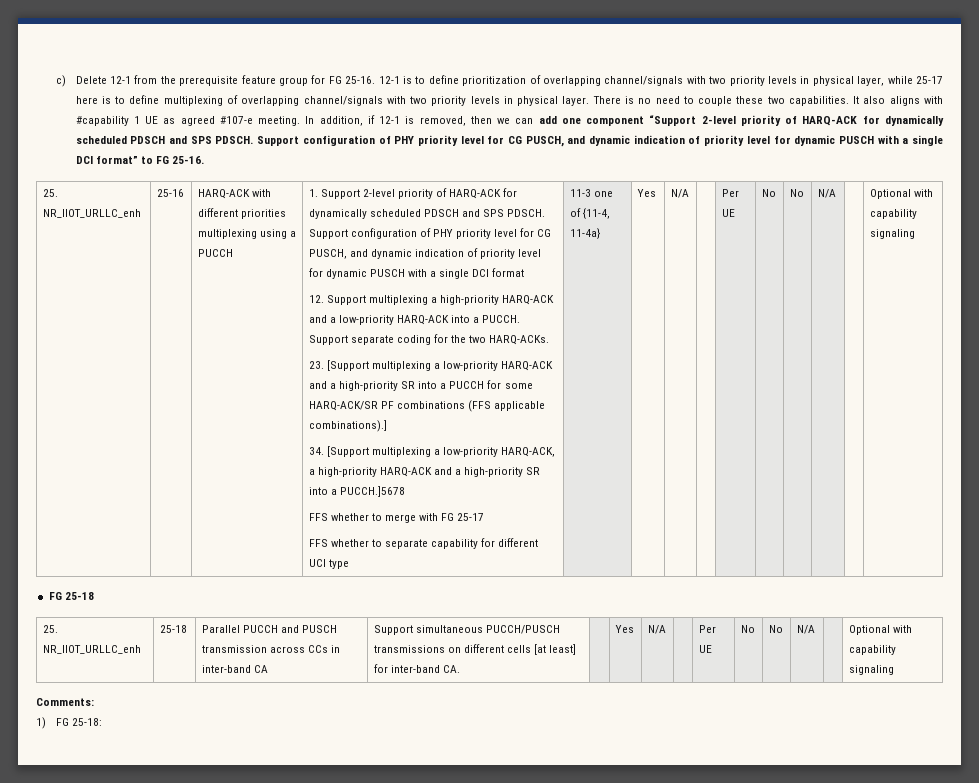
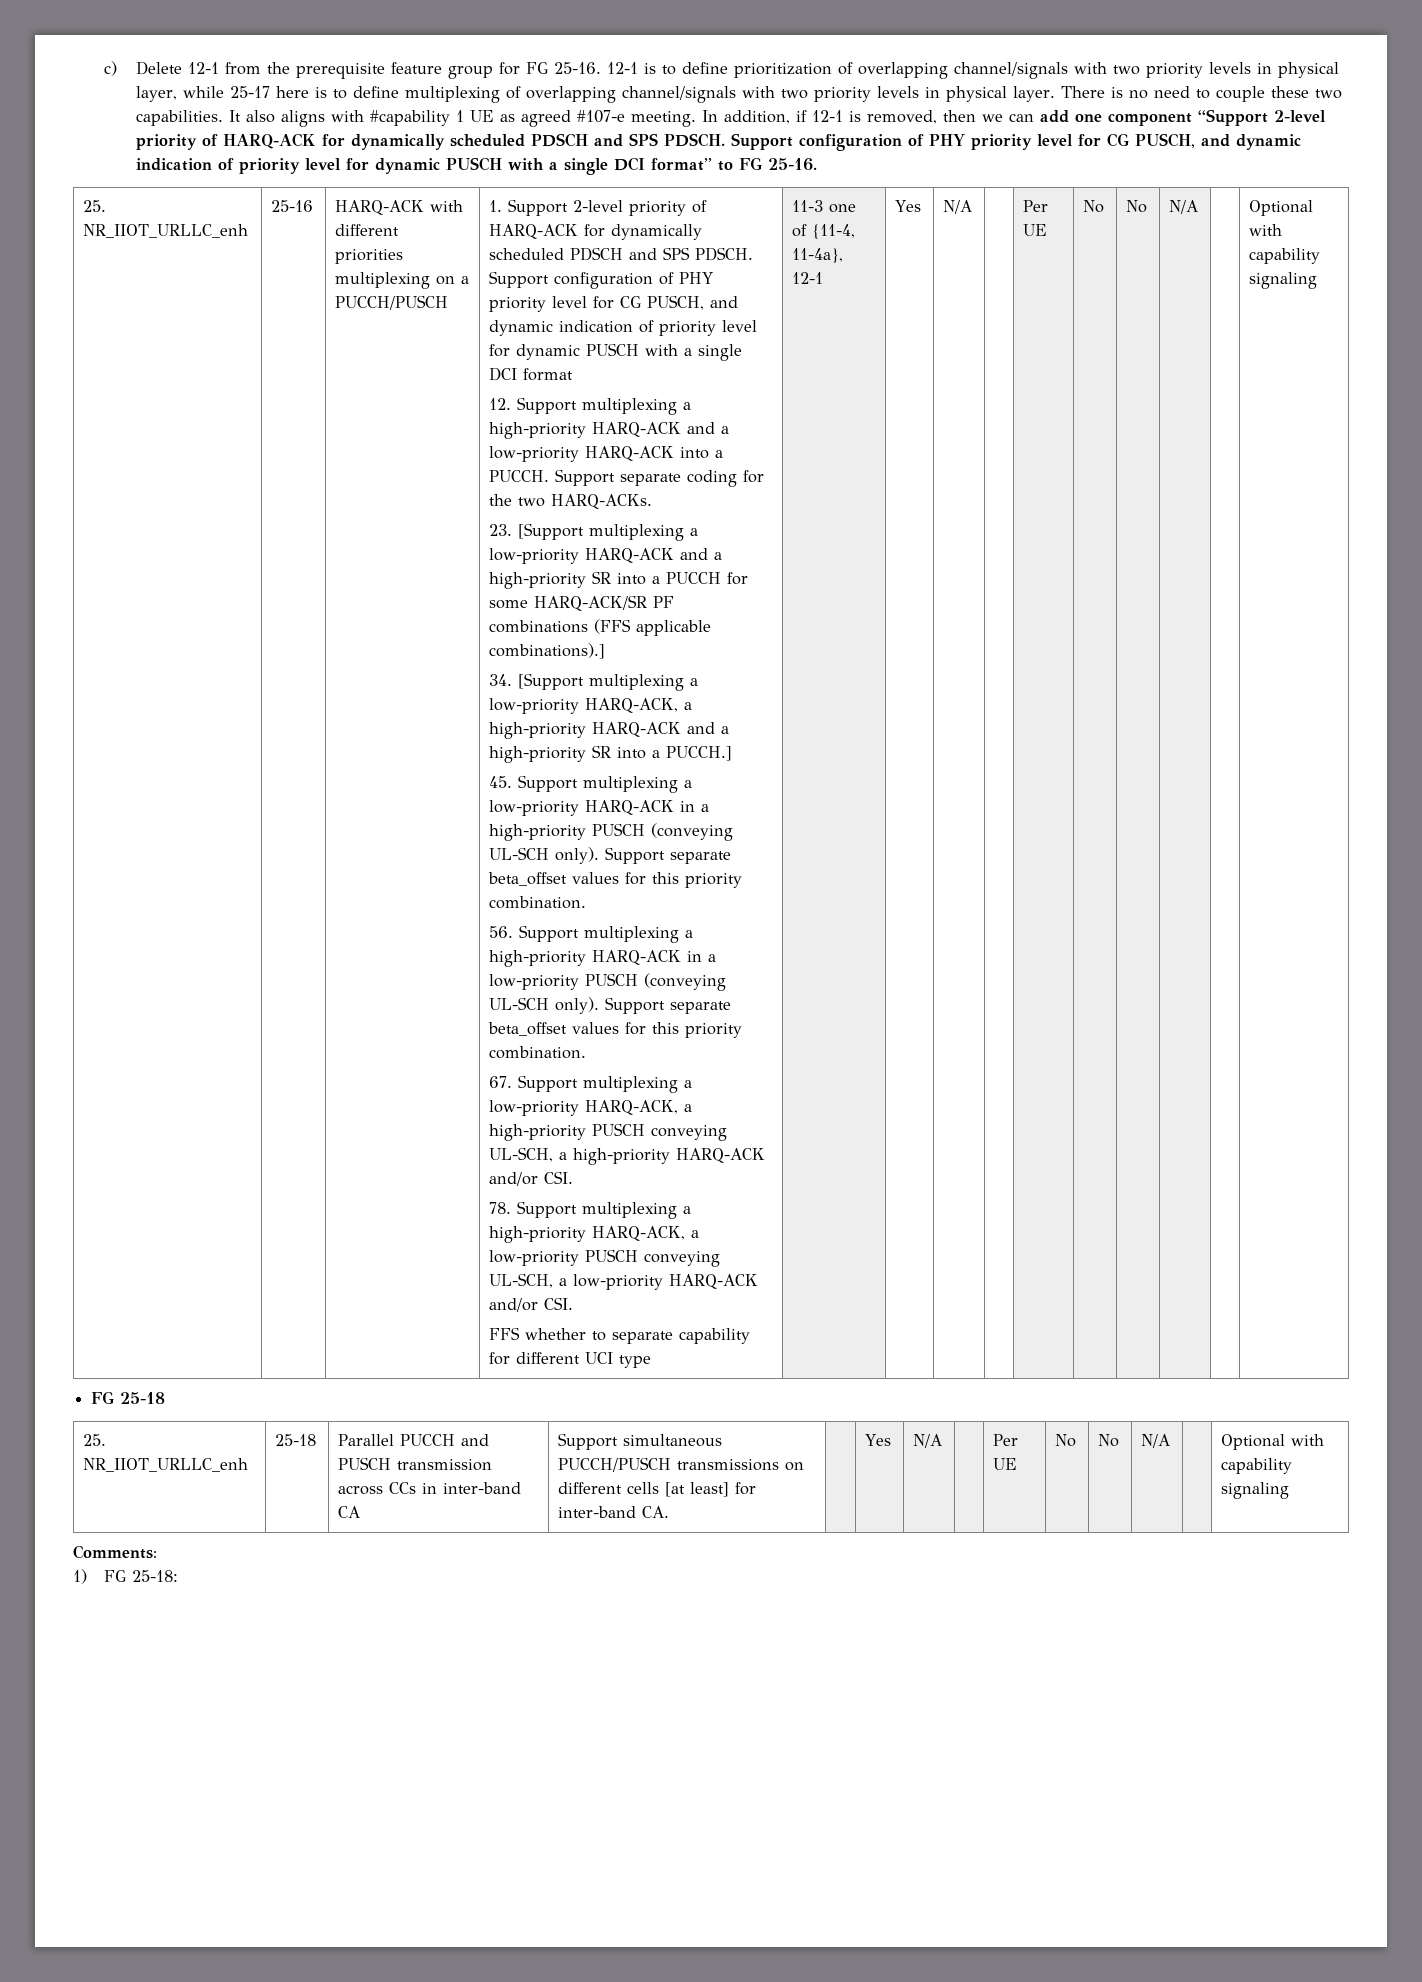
[259,229,296,239] [197,249,233,257] using a PUCCH -> [436,276,470,285] [335,295,449,310] on a PUCCH/PUSCH
[339,486,405,497] [308,513,485,523] PUCCH.]5678 // FFS whether to merge with FG 25-17 -> [666,746,733,761] [489,775,693,793] [489,800,710,816] [489,823,734,841] [489,847,732,864] [488,872,743,888] [489,896,587,909] [489,925,694,943] [489,950,717,967] [489,973,727,991] [489,997,732,1014] [488,1022,743,1038] [489,1046,587,1059] [489,1075,693,1093] [489,1100,693,1116] [489,1123,728,1141] [489,1147,766,1165] [489,1171,574,1186] [489,1201,692,1219] [489,1226,700,1243] [489,1249,721,1267] [489,1273,759,1290] [489,1297,574,1312] PUCCH.] // 45. Support multiplexing a low-priority HARQ-ACK in a high-priority PUSCH (conveying UL-SCH only). Support separate beta_offset values for this priority combination. // 56. Support multiplexing a high-priority HARQ-ACK in a low-priority PUSCH (conveying UL-SCH only). Support separate beta_offset values for this priority combination. // 67. Support multiplexing a low-priority HARQ-ACK, a high-priority PUSCH conveying UL-SCH, a high-priority HARQ-ACK and/or CSI. // 78. Support multiplexing a high-priority HARQ-ACK, a low-priority PUSCH conveying UL-SCH, a low-priority HARQ-ACK and/or CSI.
[569,228,600,239] 11-4a} -> [792,248,844,263] [792,272,824,284] 11-4a}, 12-1

